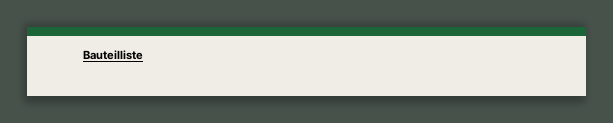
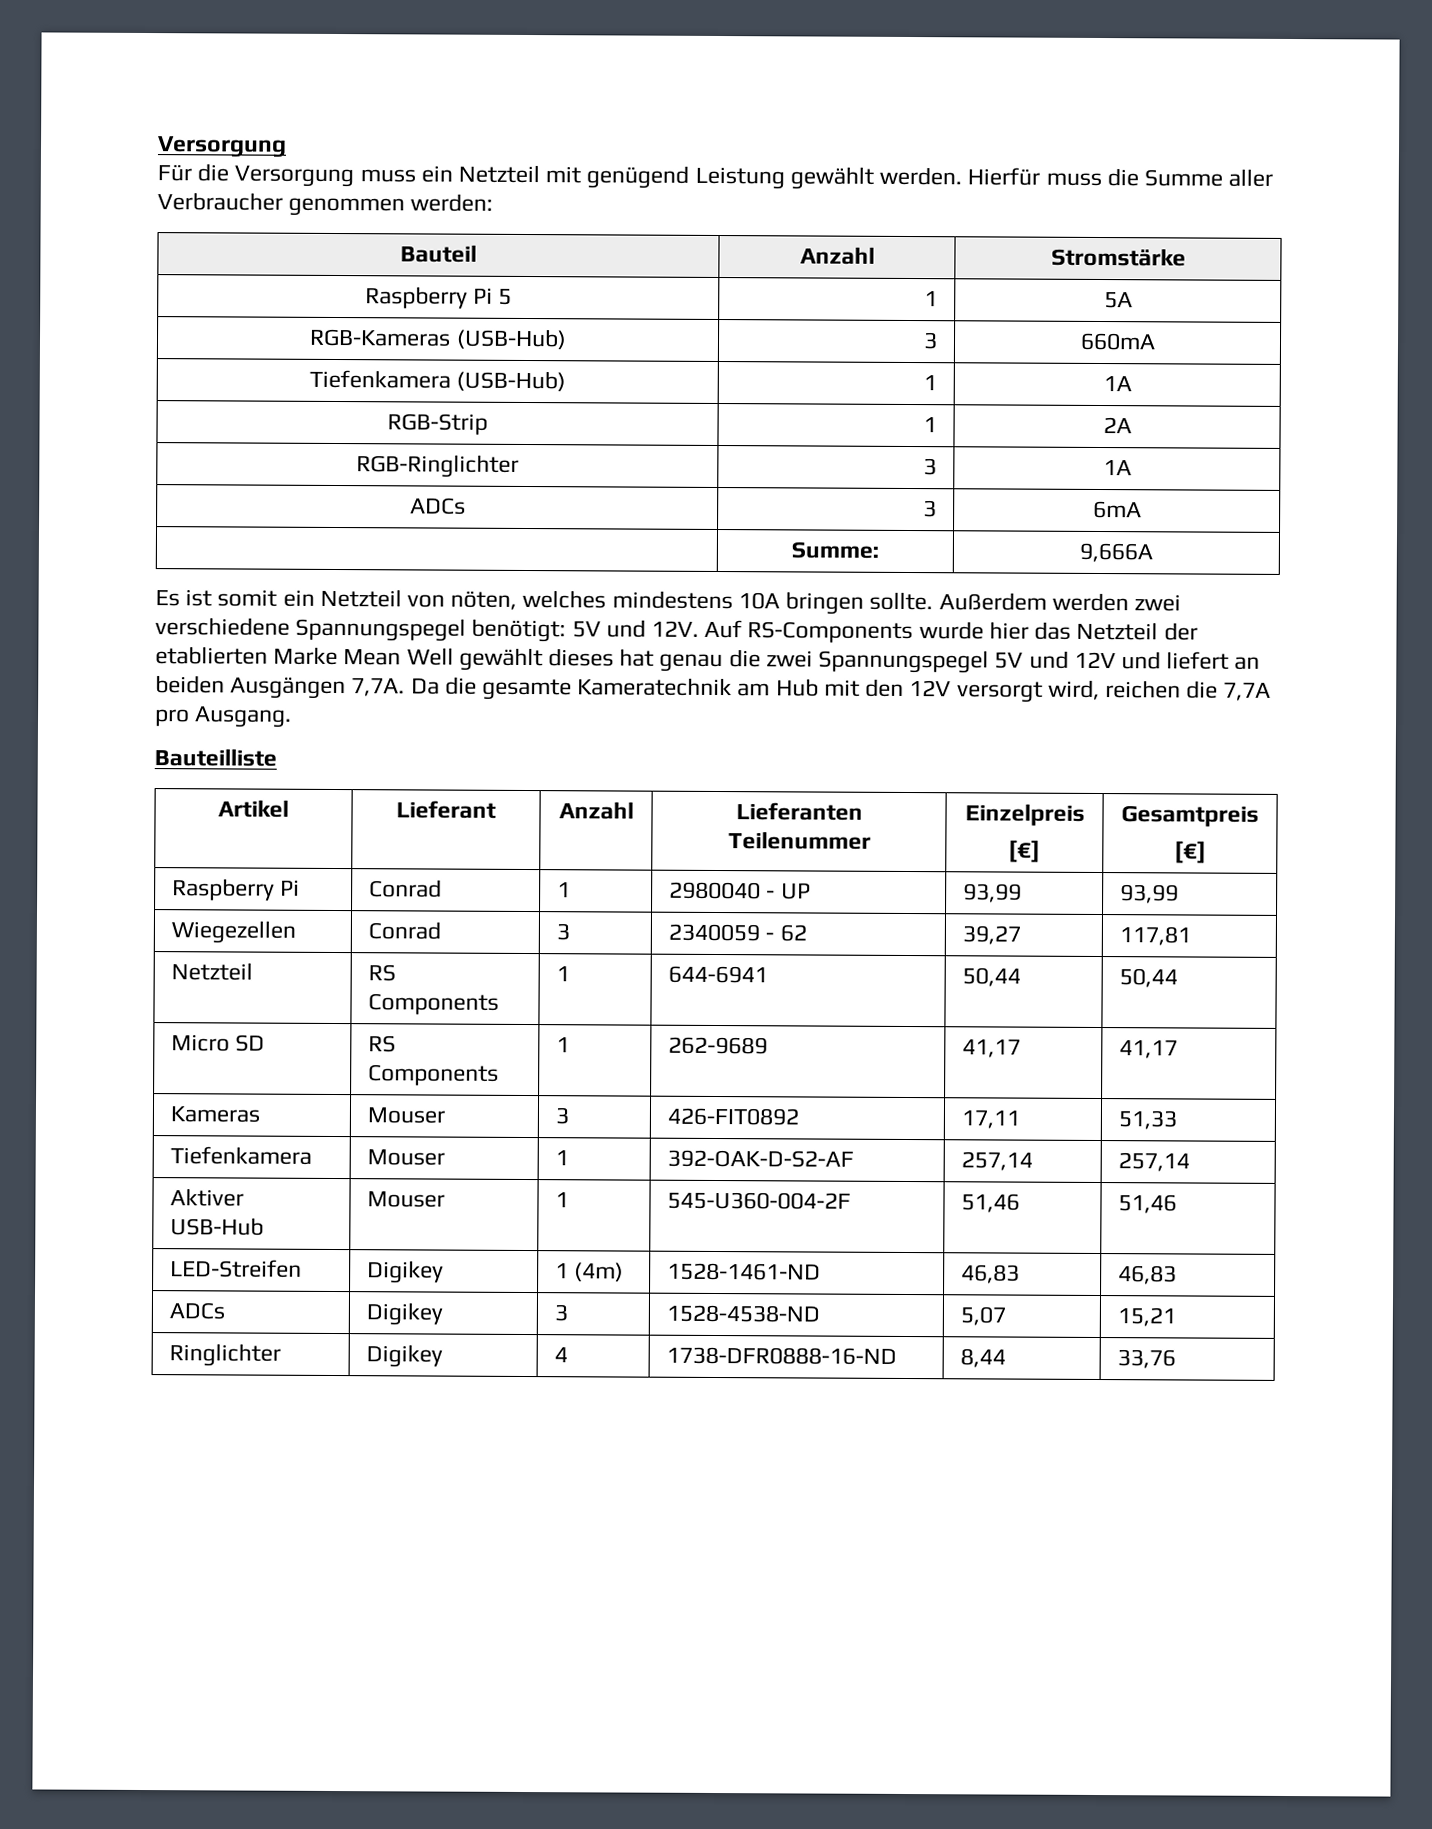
[83,50,143,60] Bauteilliste -> [157,136,287,158] [157,163,1274,190] [157,192,494,217] [400,244,477,263] [799,246,875,265] [1050,247,1186,267] [364,286,513,309] [923,291,938,307] [1103,292,1133,309] [309,328,567,350] [922,332,938,350] [1079,332,1156,351] [308,369,567,392] [922,375,937,391] [1102,376,1132,392] [387,413,488,435] [922,417,937,433] [1102,417,1132,434] [356,454,519,478] [922,458,937,476] [1102,460,1132,476] [409,497,466,515] [922,500,937,518] [1092,500,1142,519] [791,541,879,559] [1079,542,1153,563] [155,588,1181,615] [155,617,1198,644] [155,646,1261,674] [155,675,1272,703] [154,706,293,728] [154,748,277,767] [218,799,289,818] [396,800,496,819] [558,801,634,820] [735,802,863,821] [727,831,871,850] [964,803,1085,826] [1008,840,1041,863] [1121,805,1259,827] [1173,841,1207,864] [172,878,301,901] [369,879,443,898] [557,882,572,898] [669,881,811,900] [963,883,1023,903] [1120,884,1180,904] [171,920,297,944] [368,921,442,940] [556,923,571,941] [668,923,807,942] [962,925,1022,945] [1119,926,1192,946] [171,962,254,981] [368,964,397,982] [368,993,500,1015] [556,966,571,982] [668,965,769,984] [962,967,1022,987] [1119,968,1179,988] [171,1034,266,1052] [368,1035,397,1053] [368,1064,500,1086] [556,1037,571,1053] [668,1036,769,1055] [962,1039,1022,1058] [1119,1040,1179,1059] [170,1106,261,1123] [367,1107,446,1124] [555,1107,570,1125] [667,1107,800,1126] [961,1110,1021,1129] [1118,1110,1178,1130] [170,1146,313,1165] [367,1149,446,1166] [555,1150,570,1166] [667,1149,855,1168] [961,1151,1034,1171] [1118,1152,1191,1172] [170,1188,245,1207] [170,1217,265,1236] [367,1191,446,1208] [555,1192,570,1208] [667,1191,852,1210] [961,1193,1021,1213] [1118,1194,1178,1214] [170,1259,303,1278] [367,1260,445,1284] [555,1262,625,1282] [667,1262,822,1281] [961,1264,1021,1284] [1118,1265,1178,1285] [169,1302,226,1320] [366,1302,444,1326] [554,1304,569,1322] [666,1304,821,1323] [960,1306,1007,1326] [1117,1307,1177,1327] [169,1343,282,1367] [366,1344,444,1368] [554,1347,569,1363] [666,1346,898,1365] [960,1348,1007,1368] [1117,1349,1177,1369] Versorgung // Für die Versorgung muss ein Netzteil mit genügend Leistung gewählt werden. Hierfür muss die Summe aller Verbraucher genommen werden: // Bauteil | Anzahl | Stromstärke // Raspberry Pi 5 | 1 | 5A // RGB-Kameras (USB-Hub) | 3 | 660mA // Tiefenkamera (USB-Hub) | 1 | 1A // RGB-Strip | 1 | 2A // RGB-Ringlichter | 3 | 1A // ADCs | 3 | 6mA // | Summe: | 9,666A // Es ist somit ein Netzteil von nöten, welches mindestens 10A bringen sollte. Außerdem werden zwei verschiedene Spannungspegel benötigt: 5V und 12V. Auf RS-Components wurde hier das Netzteil der etablierten Marke Mean Well gewählt dieses hat genau die zwei Spannungspegel 5V und 12V und liefert an beiden Ausgängen 7,7A. Da die gesamte Kameratechnik am Hub mit den 12V versorgt wird, reichen die 7,7A pro Ausgang. // Bauteilliste // Artikel | Lieferant | Anzahl | Lieferanten Teilenummer | Einzelpreis // [€] | Gesamtpreis // [€] // Raspberry Pi | Conrad | 1 | 2980040 - UP | 93,99 | 93,99 // Wiegezellen | Conrad | 3 | 2340059 - 62 | 39,27 | 117,81 // Netzteil | RS Components | 1 | 644-6941 | 50,44 | 50,44 // Micro SD | RS Components | 1 | 262-9689 | 41,17 | 41,17 // Kameras | Mouser | 3 | 426-FIT0892 | 17,11 | 51,33 // Tiefenkamera | Mouser | 1 | 392-OAK-D-S2-AF | 257,14 | 257,14 // Aktiver USB-Hub | Mouser | 1 | 545-U360-004-2F | 51,46 | 51,46 // LED-Streifen | Digikey | 1 (4m) | 1528-1461-ND | 46,83 | 46,83 // ADCs | Digikey | 3 | 1528-4538-ND | 5,07 | 15,21 // Ringlichter | Digikey | 4 | 1738-DFR0888-16-ND | 8,44 | 33,76

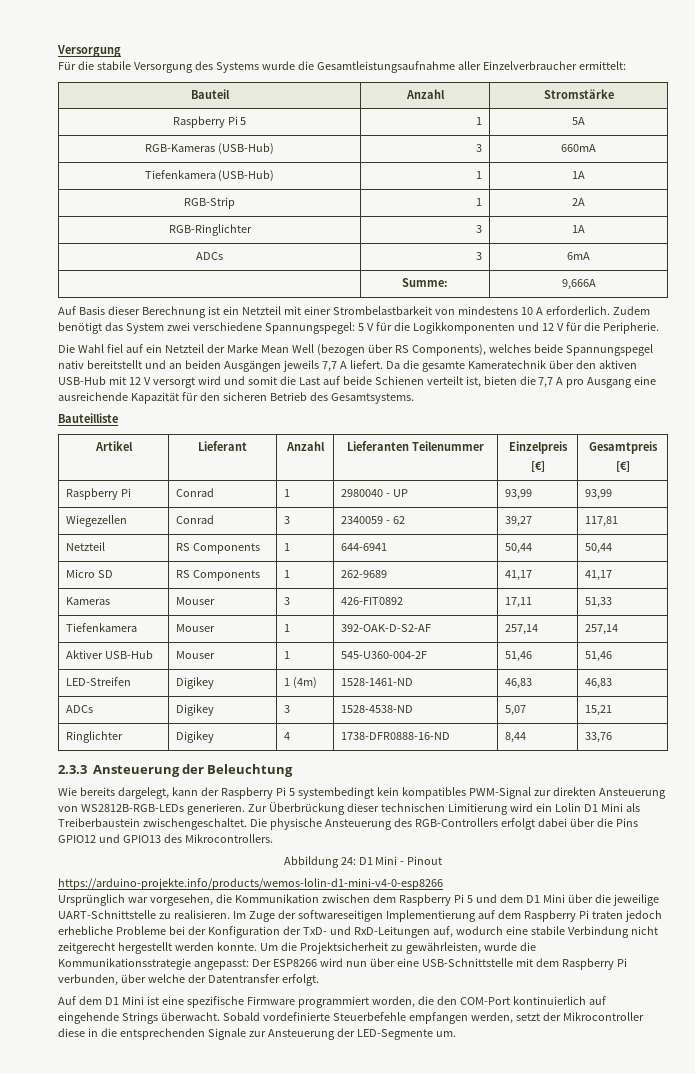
[234,164,1274,190] [157,192,494,217] Versorgung muss ein Netzteil mit genügend Leistung gewählt werden. Hierfür muss die Summe aller Verbraucher genommen werden: -> [96,61,626,73] stabile Versorgung des Systems wurde die Gesamtleistungsaufnahme aller Einzelverbraucher ermittelt:
[155,588,1181,615] [155,617,1072,644] Es ist somit ein Netzteil von nöten, welches mindestens 10A bringen sollte. Außerdem werden zwei verschiedene Spannungspegel benötigt: 5V und 12V. Auf RS-Components wurde hier das -> [58,306,650,318] [58,322,659,334] [58,344,162,353] Auf Basis dieser Berechnung ist ein Netzteil mit einer Strombelastbarkeit von mindestens 10 A erforderlich. Zudem benötigt das System zwei verschiedene Spannungspegel: 5 V für die Logikkomponenten und 12 V für die Peripherie. // Die Wahl fiel auf ein
[155,646,268,665] etablierten -> (225, 348) none
[458,647,1261,674] [155,675,1272,703] [154,706,293,728] gewählt dieses hat genau die zwei Spannungspegel 5V und 12V und liefert an beiden Ausgängen 7,7A. Da die gesamte Kameratechnik am Hub mit den 12V versorgt wird, reichen die 7,7A pro Ausgang. -> [316,344,653,356] [58,360,637,372] [58,376,657,388] [58,392,414,404] (bezogen über RS Components), welches beide Spannungspegel nativ bereitstellt und an beiden Ausgängen jeweils 7,7 A liefert. Da die gesamte Kameratechnik über den aktiven USB-Hub mit 12 V versorgt wird und somit die Last auf beide Schienen verteilt ist, bieten die 7,7 A pro Ausgang eine ausreichende Kapazität für den sicheren Betrieb des Gesamtsystems.
(1177, 1359) none -> [58,764,294,777] [58,787,666,799] [58,802,640,815] [58,818,638,830] [58,834,273,843] [283,856,443,868] [58,878,443,890] [58,894,659,906] [58,910,662,922] [58,926,658,938] [58,942,536,954] [58,958,627,970] [58,974,319,986] [58,996,606,1008] [58,1012,644,1024] [58,1028,456,1040] // 2.3.3 Ansteuerung der Beleuchtung // Wie bereits dargelegt, kann der Raspberry Pi 5 systembedingt kein kompatibles PWM-Signal zur direkten Ansteuerung von WS2812B-RGB-LEDs generieren. Zur Überbrückung dieser technischen Limitierung wird ein Lolin D1 Mini als Treiberbaustein zwischengeschaltet. Die physische Ansteuerung des RGB-Controllers erfolgt dabei über die Pins GPIO12 und GPIO13 des Mikrocontrollers. // Abbildung 24: D1 Mini - Pinout // https://arduino-projekte.info/products/wemos-lolin-d1-mini-v4-0-esp8266 // Ursprünglich war vorgesehen, die Kommunikation zwischen dem Raspberry Pi 5 und dem D1 Mini über die jeweilige UART-Schnittstelle zu realisieren. Im Zuge der softwareseitigen Implementierung auf dem Raspberry Pi traten jedoch erhebliche Probleme bei der Konfiguration der TxD- und RxD-Leitungen auf, wodurch eine stabile Verbindung nicht zeitgerecht hergestellt werden konnte. Um die Projektsicherheit zu gewährleisten, wurde die Kommunikationsstrategie angepasst: Der ESP8266 wird nun über eine USB-Schnittstelle mit dem Raspberry Pi verbunden, über welche der Datentransfer erfolgt. // Auf dem D1 Mini ist eine spezifische Firmware programmiert worden, die den COM-Port kontinuierlich auf eingehende Strings überwacht. Sobald vordefinierte Steuerbefehle empfangen werden, setzt der Mikrocontroller diese in die entsprechenden Signale zur Ansteuerung der LED-Segmente um.

